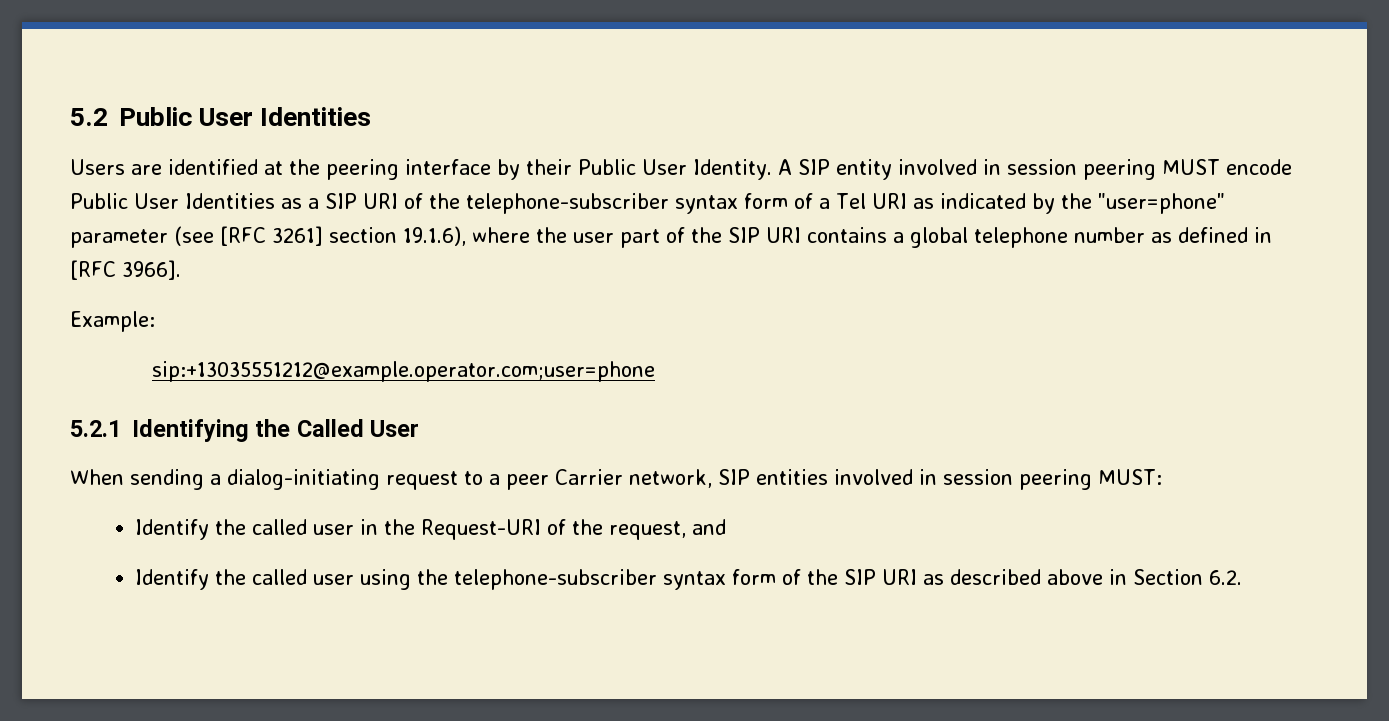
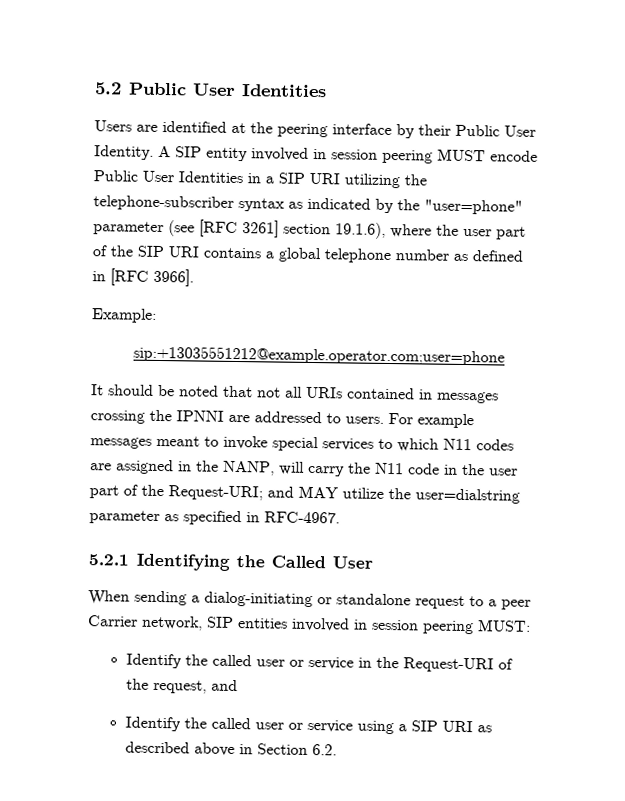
[281,193,907,214] as a SIP URI of the telephone-subscriber syntax form of a Tel URI -> [247,172,427,189] [93,195,285,212] in a SIP URI utilizing the telephone-subscriber syntax
(656, 371) none -> [91,384,499,404] [90,409,474,429] [90,435,514,452] [90,459,518,477] [89,484,520,504] [89,510,340,526] // It should be noted that not all URIs contained in messages crossing the IPNNI are addressed to users. For example messages meant to invoke special services to which N11 codes are assigned in the NANP, will carry the N11 code in the user part of the Request-URI; and MAY utilize the user=dialstring parameter as specified in RFC-4967.
(380, 479) none -> [317,593,411,606] or standalone
(355, 529) none -> [288,656,354,670] or service
[360,569,839,590] using the telephone-subscriber syntax form of the -> [287,719,407,735] or service using a

